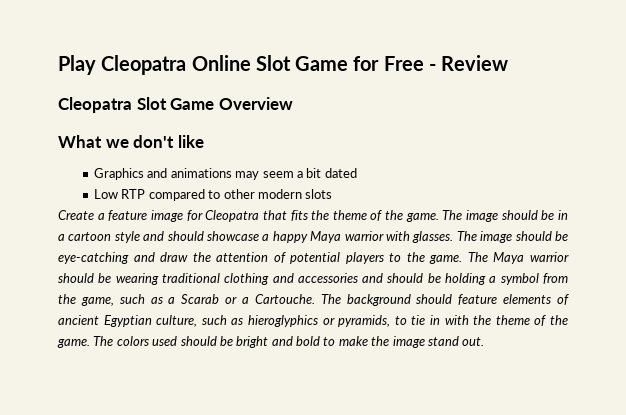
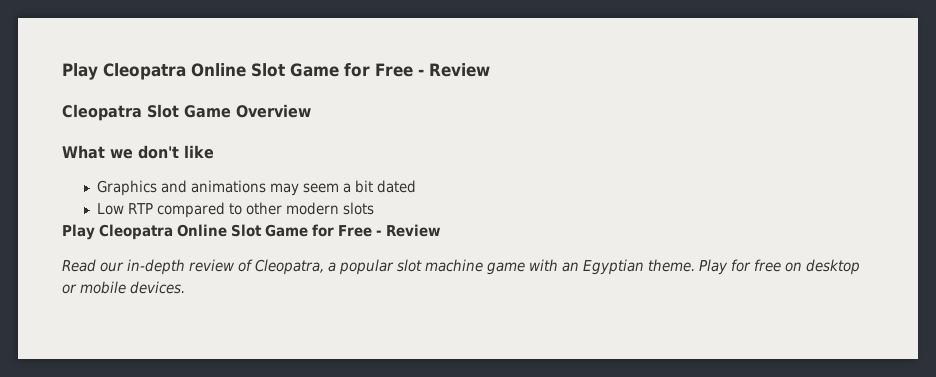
[58,210,568,222] [58,231,568,243] [58,252,570,264] [58,273,569,285] [58,294,569,306] [58,315,569,327] [57,336,485,348] Create a feature image for Cleopatra that fits the theme of the game. The image should be in a cartoon style and should showcase a happy Maya warrior with glasses. The image should be eye-catching and draw the attention of potential players to the game. The Maya warrior should be wearing traditional clothing and accessories and should be holding a symbol from the game, such as a Scarab or a Cartouche. The background should feature elements of ancient Egyptian culture, such as hieroglyphics or pyramids, to tie in with the theme of the game. The colors used should be bright and bold to make the image stand out. -> [62,224,440,240] [62,259,860,275] [62,281,185,294] Play Cleopatra Online Slot Game for Free - Review // Read our in-depth review of Cleopatra, a popular slot machine game with an Egyptian theme. Play for free on desktop or mobile devices.

